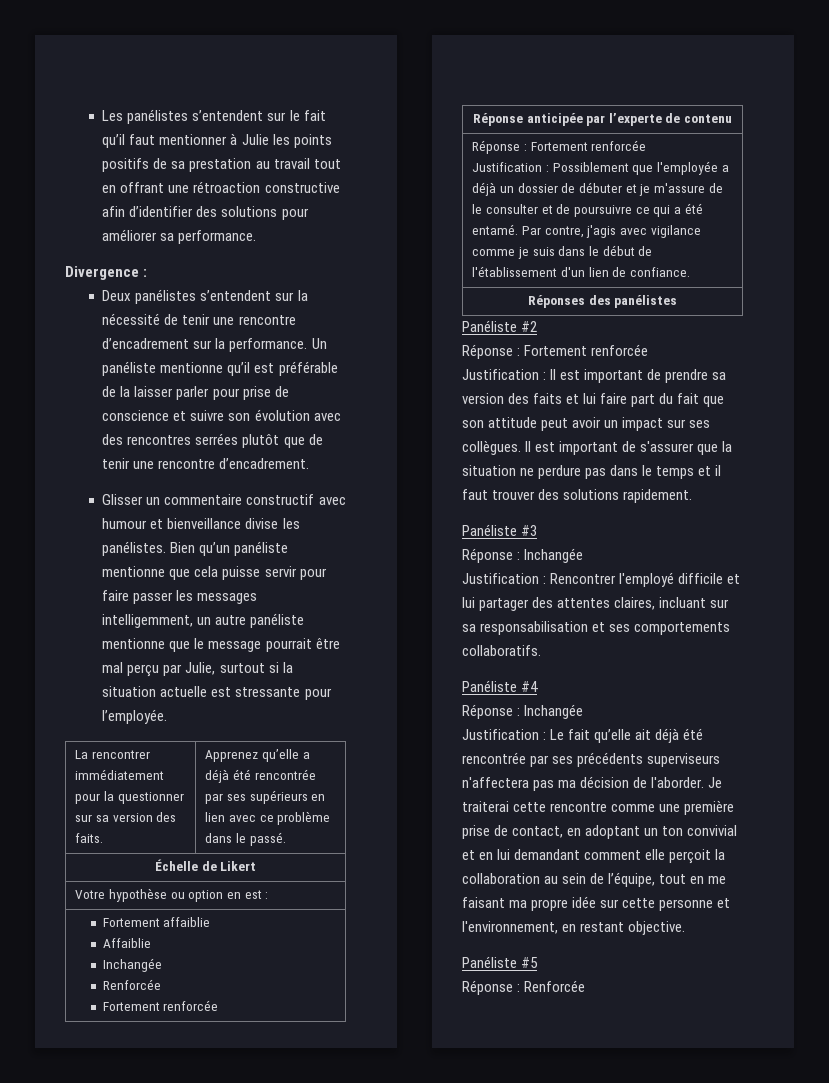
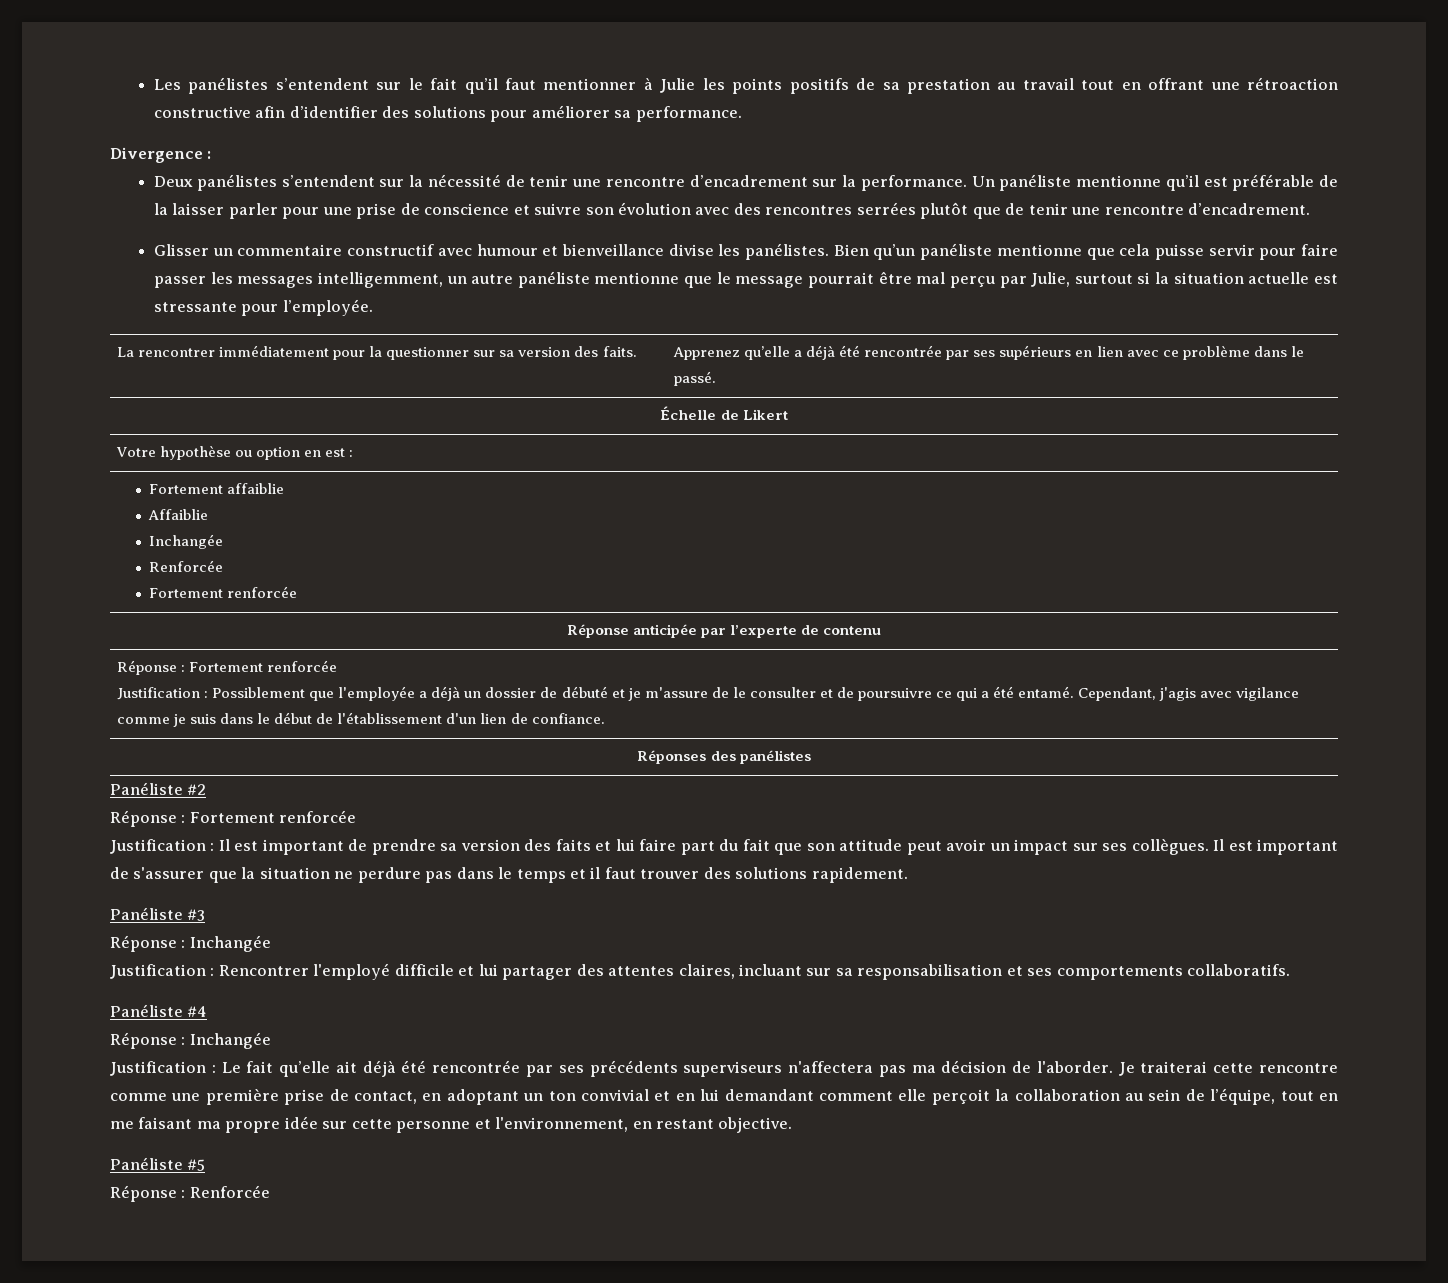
(240, 394) none -> [322,207,352,215] une
[578,182,622,193] débuter -> [561,686,608,698] débuté
[522,226,584,238] Par contre, -> [1078,687,1157,701] Cependant,

